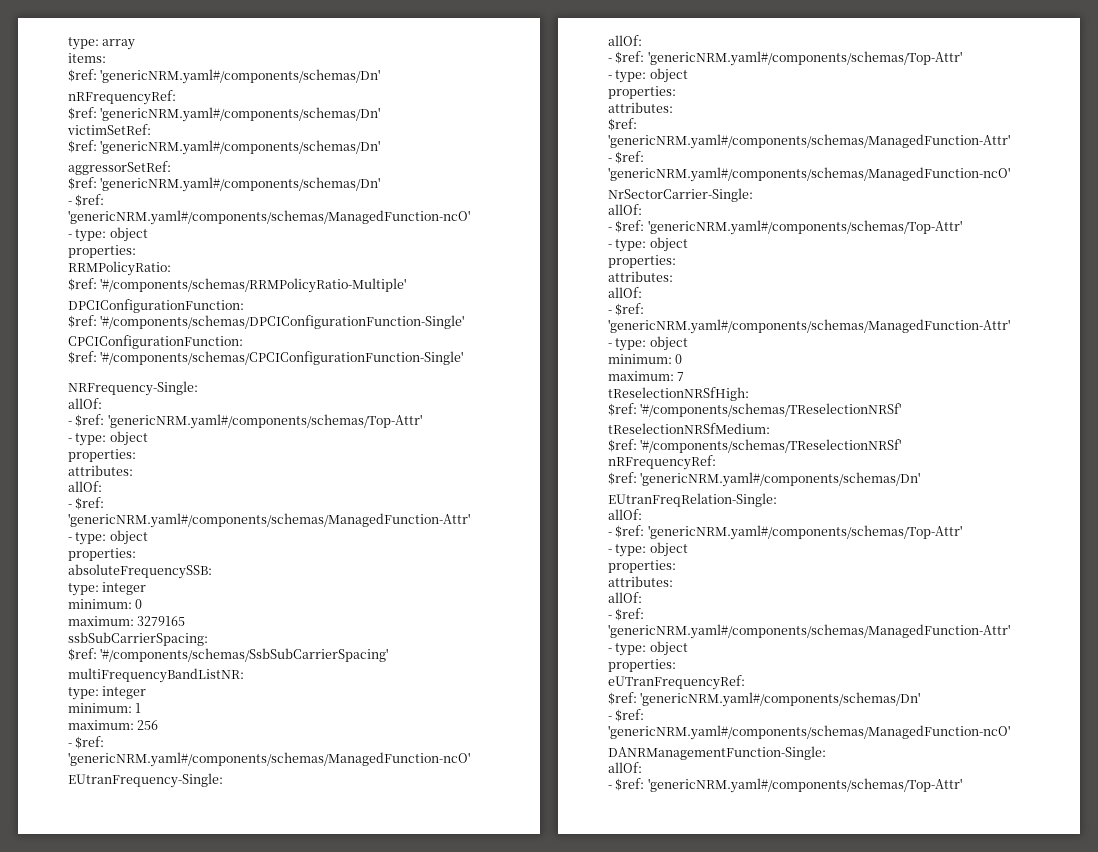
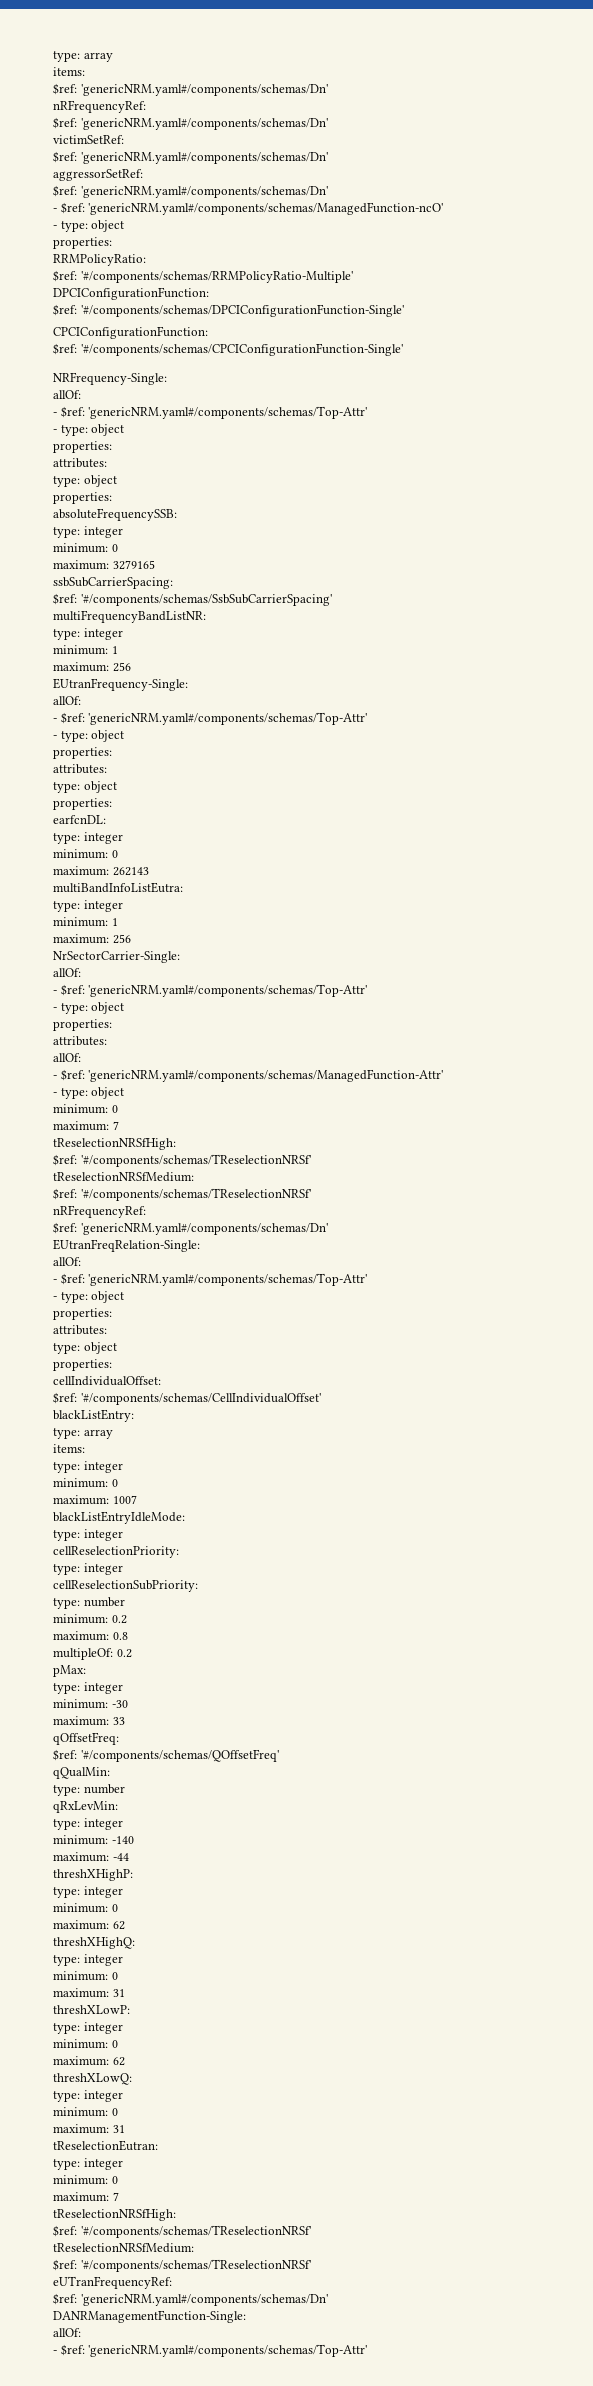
[68,481,102,492] [68,497,105,510] [68,513,470,528] [68,537,72,541] allOf: // - $ref: 'genericNRM.yaml#/components/schemas/ManagedFunction-Attr' // - -> (107, 463) none
[68,736,105,749] [68,752,470,767] // - $ref: 'genericNRM.yaml#/components/schemas/ManagedFunction-ncO' -> (131, 667) none
[608,118,637,131] [608,134,1010,149] [608,151,645,164] [608,167,1010,182] $ref: 'genericNRM.yaml#/components/schemas/ManagedFunction-Attr' // - $ref: 'genericNRM.yaml#/components/schemas/ManagedFunction-ncO' -> [53,781,117,793] [53,798,112,810] [53,815,106,824] [53,832,123,844] [53,849,118,859] [53,866,149,876] [53,882,183,893] [53,900,123,912] [53,917,118,927] [53,934,131,944] type: object // properties: // earfcnDL: // type: integer // minimum: 0 // maximum: 262143 // multiBandInfoListEutra: // type: integer // minimum: 1 // maximum: 256
[608,592,642,603] [608,608,645,621] [608,624,1010,639] [608,641,688,656] [608,659,676,672] allOf: // - $ref: 'genericNRM.yaml#/components/schemas/ManagedFunction-Attr' // - type: object // properties: -> [53,1342,117,1354] [53,1359,112,1371] [53,1376,161,1386] [53,1392,321,1405] [53,1409,134,1422] [53,1428,113,1439] [53,1444,85,1453] [53,1461,123,1473] [53,1478,118,1488] [53,1495,137,1505] [53,1511,185,1524] [53,1529,123,1541] [53,1546,179,1558] [53,1563,123,1575] [53,1580,198,1592] [53,1597,125,1609] [53,1614,127,1624] [53,1631,128,1641] [53,1648,132,1660] [53,1665,86,1677] [53,1682,123,1694] [53,1699,128,1709] [53,1716,125,1726] [53,1732,119,1745] [53,1749,279,1762] [53,1767,110,1779] [53,1784,125,1796] [53,1801,118,1813] [53,1818,123,1830] [53,1835,134,1845] [53,1852,129,1862] [53,1869,133,1881] [53,1886,123,1898] [53,1903,118,1913] [53,1920,125,1930] [53,1937,135,1949] [53,1954,123,1966] [53,1971,118,1981] [53,1988,125,1998] [53,2005,130,2014] [53,2022,123,2034] [53,2039,118,2049] [53,2056,125,2066] [53,2073,132,2085] [53,2090,123,2102] [53,2107,118,2117] [53,2124,125,2134] [53,2140,158,2151] [53,2158,123,2170] [53,2175,118,2185] [53,2192,119,2202] [53,2209,176,2221] [53,2225,311,2238] [53,2243,194,2253] [53,2259,311,2272] type: object // properties: // cellIndividualOffset: // $ref: '#/components/schemas/CellIndividualOffset' // blackListEntry: // type: array // items: // type: integer // minimum: 0 // maximum: 1007 // blackListEntryIdleMode: // type: integer // cellReselectionPriority: // type: integer // cellReselectionSubPriority: // type: number // minimum: 0.2 // maximum: 0.8 // multipleOf: 0.2 // pMax: // type: integer // minimum: -30 // maximum: 33 // qOffsetFreq: // $ref: '#/components/schemas/QOffsetFreq' // qQualMin: // type: number // qRxLevMin: // type: integer // minimum: -140 // maximum: -44 // threshXHighP: // type: integer // minimum: 0 // maximum: 62 // threshXHighQ: // type: integer // minimum: 0 // maximum: 31 // threshXLowP: // type: integer // minimum: 0 // maximum: 62 // threshXLowQ: // type: integer // minimum: 0 // maximum: 31 // tReselectionEutran: // type: integer // minimum: 0 // maximum: 7 // tReselectionNRSfHigh: // $ref: '#/components/schemas/TReselectionNRSf' // tReselectionNRSfMedium: // $ref: '#/components/schemas/TReselectionNRSf'
[608,709,645,722] [608,725,1010,740] // - $ref: 'genericNRM.yaml#/components/schemas/ManagedFunction-ncO' -> (328, 2300) none

